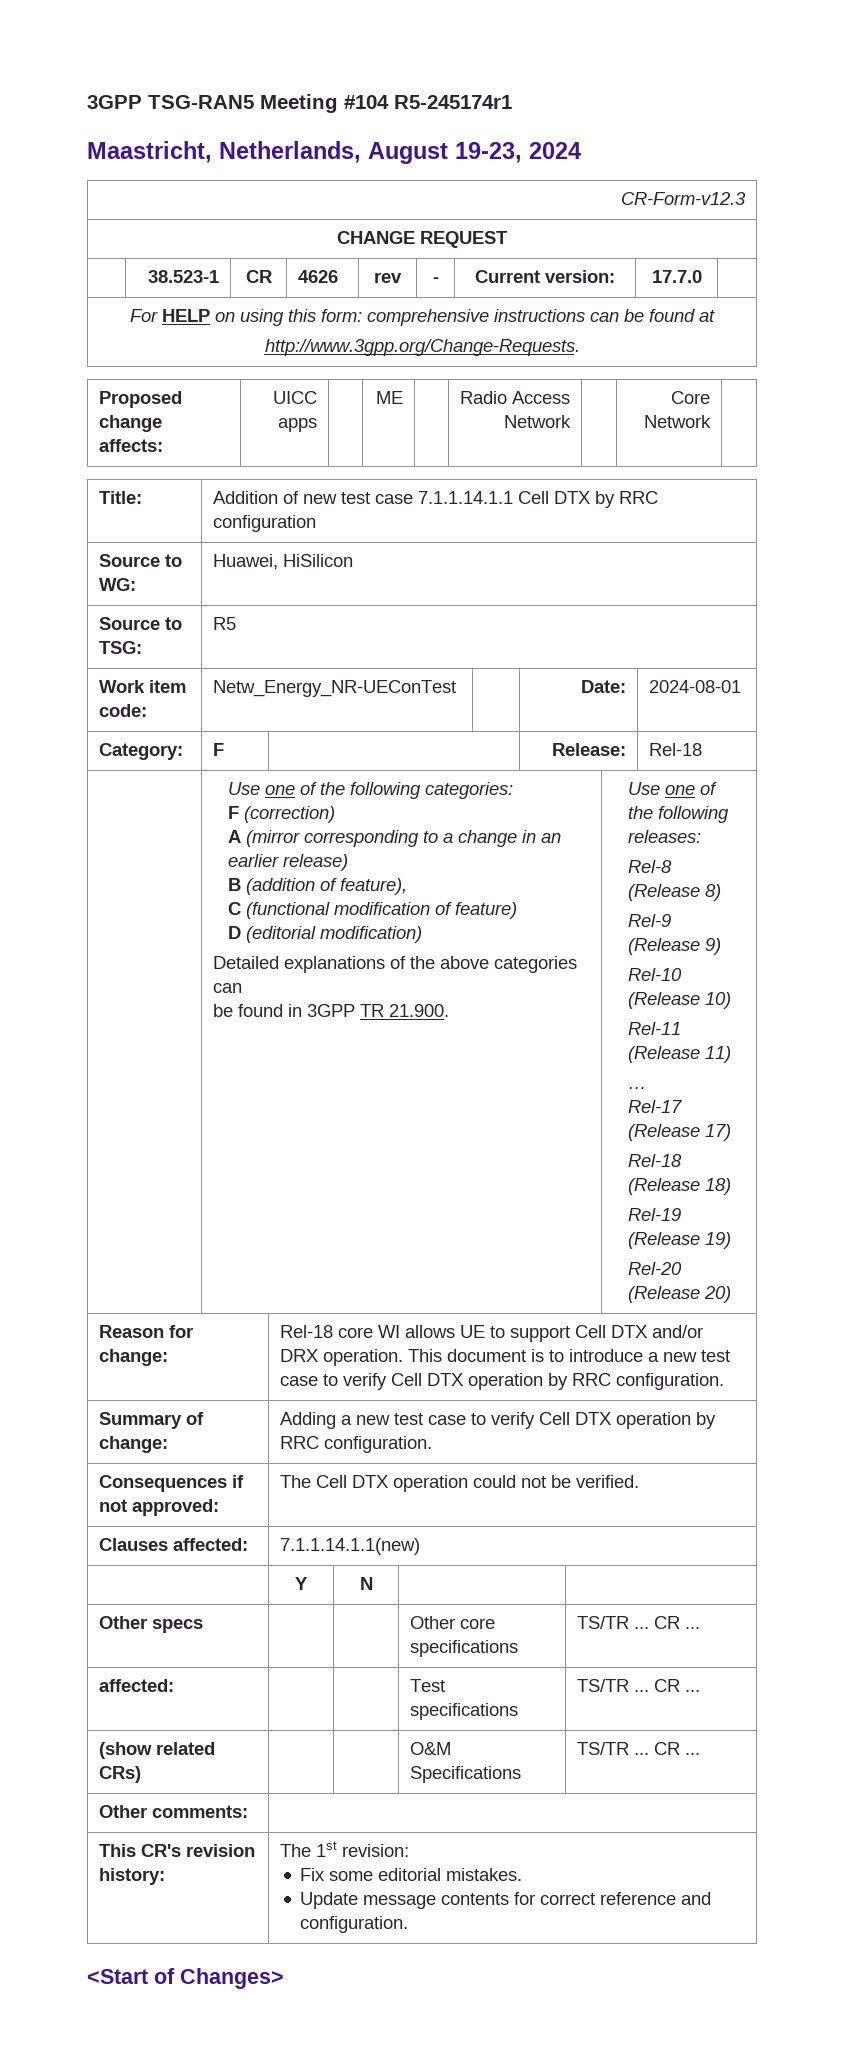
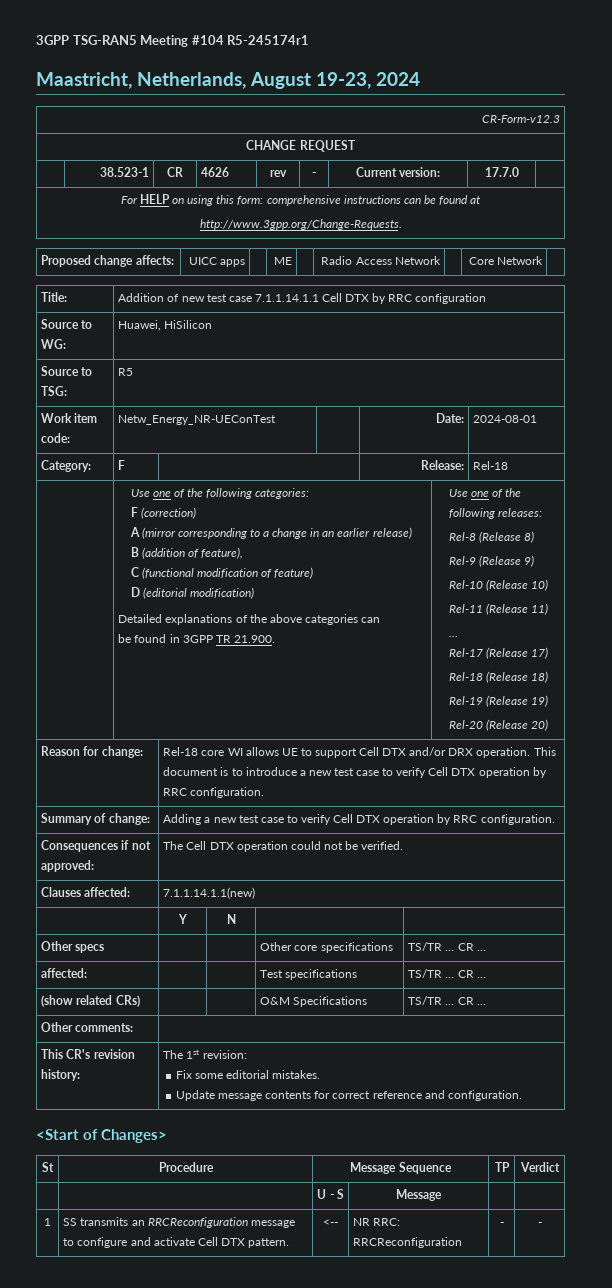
(284, 1978) none -> [42,1162,54,1172] [158,1162,214,1172] [350,1162,452,1174] [494,1162,510,1172] [519,1162,560,1172] [317,1189,344,1199] [396,1189,442,1201] [44,1218,51,1226] [63,1217,295,1228] [63,1237,289,1248] [323,1219,338,1226] [353,1218,401,1226] [353,1237,463,1248] [499,1222,504,1226] [537,1222,542,1226] // St | Procedure | Message Sequence | TP | Verdict // | | U - S | Message | | // 1 | SS transmits an RRCReconfiguration message to configure and activate Cell DTX pattern. | <-- | NR RRC: RRCReconfiguration | - | -

